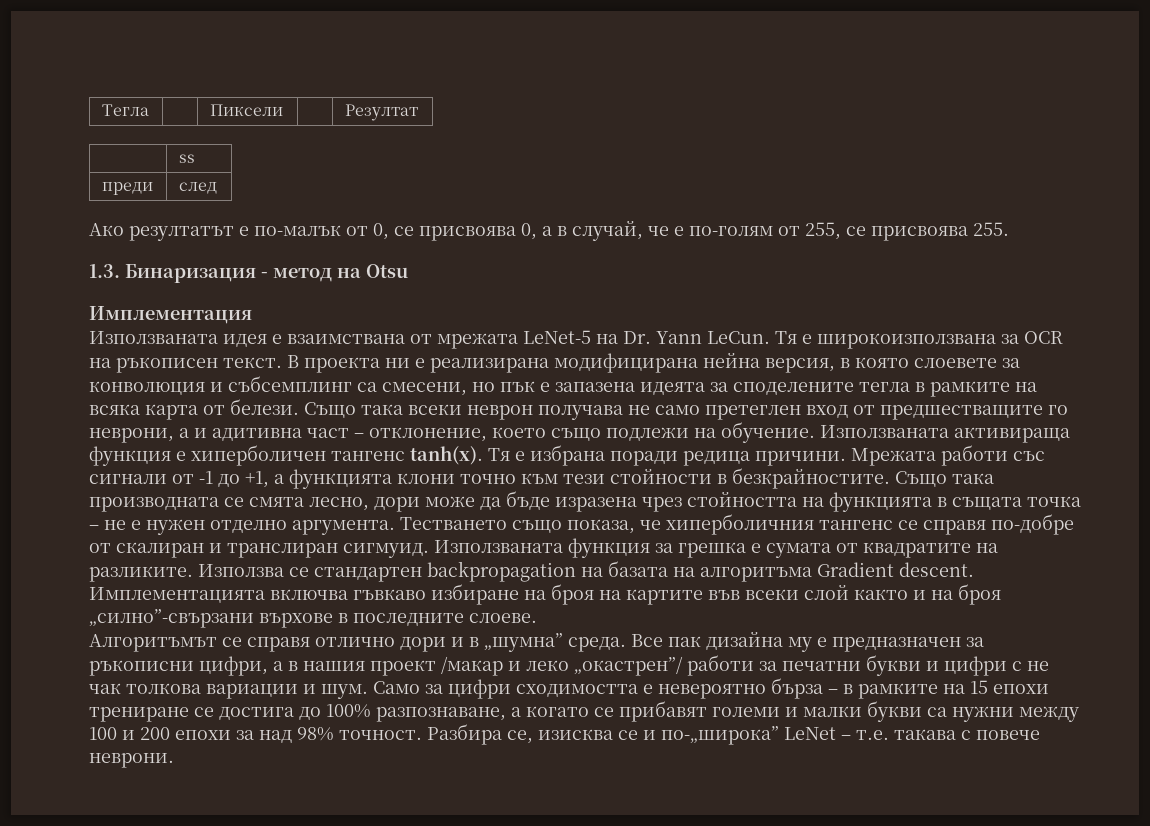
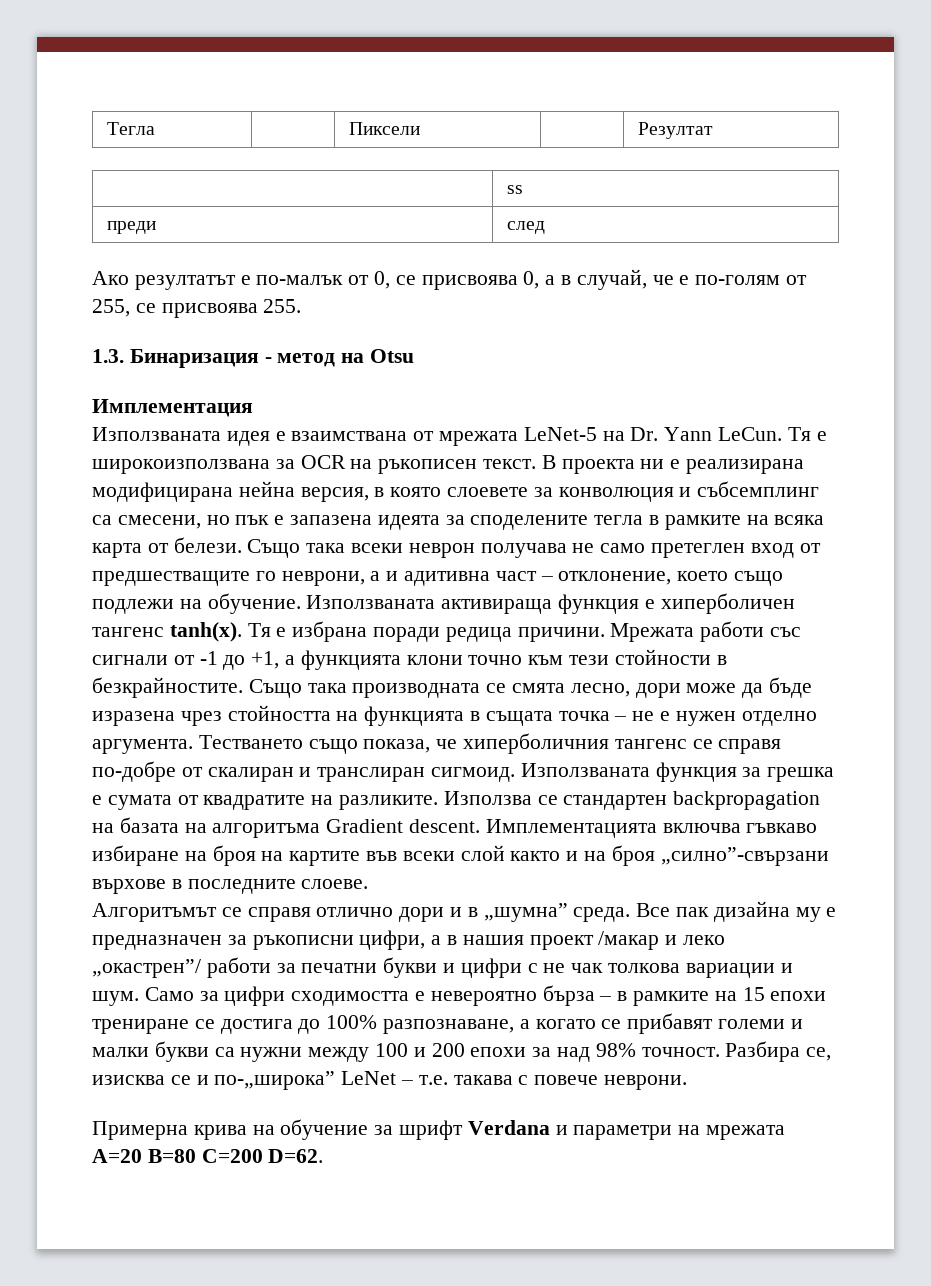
[343,543,429,558] сигмуид. -> [431,767,516,782] сигмоид.
(174, 760) none -> [92,1119,786,1140] [92,1149,324,1163] // Примерна крива на обучение за шрифт Verdana и параметри на мрежата A=20 B=80 C=200 D=62.

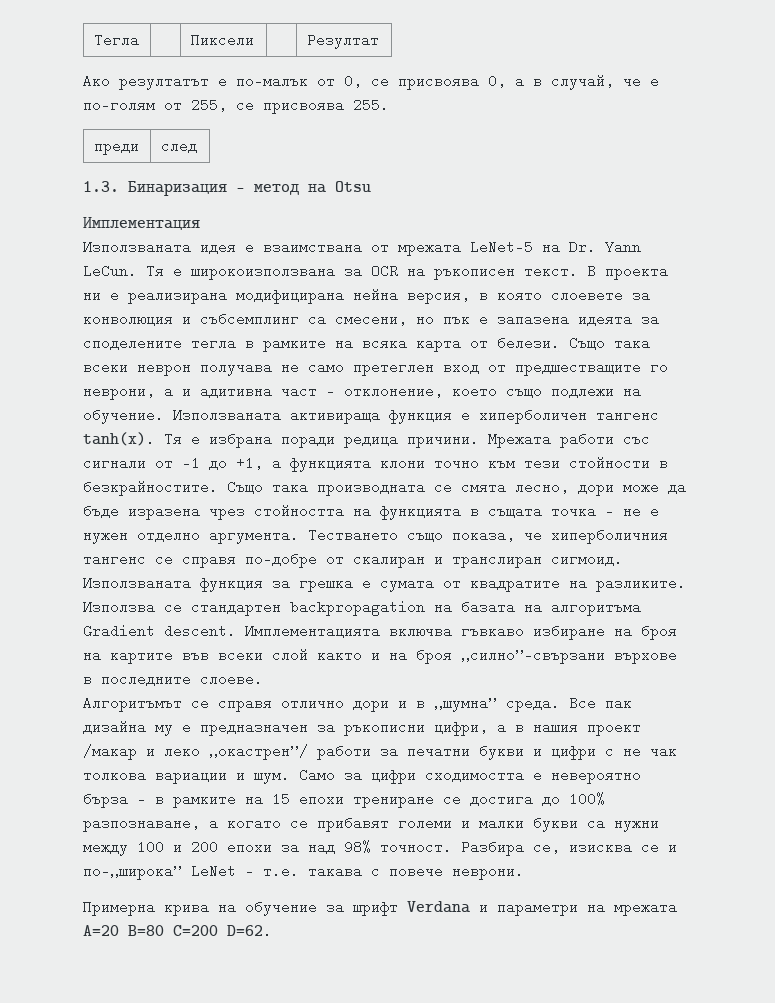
[507,185,524,194] [107,221,157,234] [507,221,546,234] // | ss // преди | след -> (379, 40) none
(302, 306) none -> [93,137,139,155] [160,137,197,154] // преди | след

